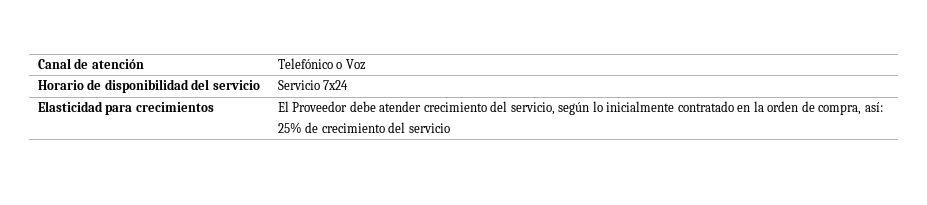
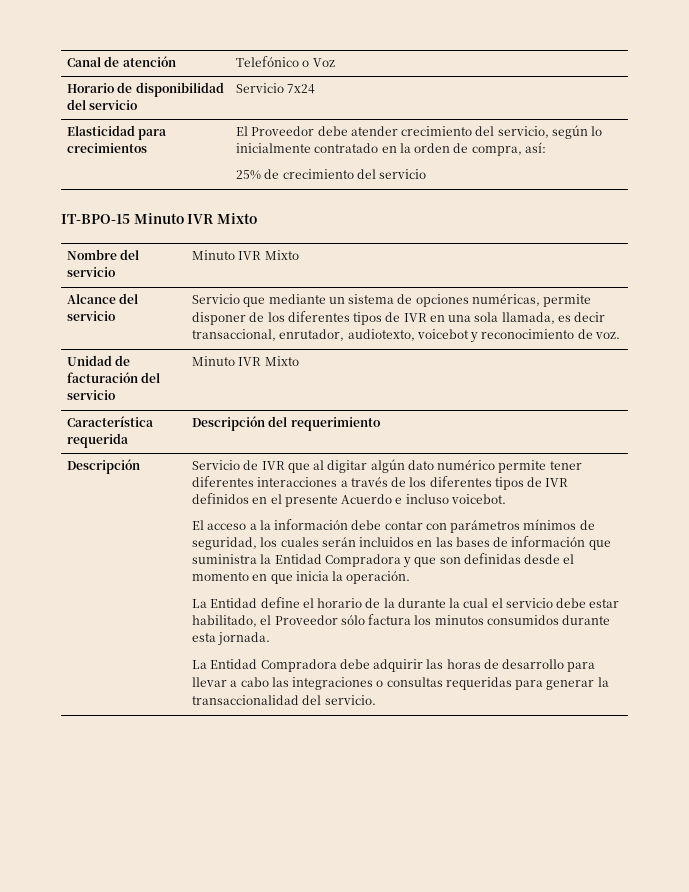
(450, 128) none -> [61,213,257,224] [67,249,140,260] [67,267,116,277] [192,250,299,260] [67,293,139,304] [67,311,116,321] [192,294,592,307] [192,311,606,325] [192,329,620,343] [67,355,131,366] [67,372,161,383] [67,390,116,400] [192,356,299,366] [67,416,154,427] [67,433,129,448] [192,416,380,431] [67,459,141,474] [192,459,582,473] [192,476,569,490] [192,493,506,507] [192,519,595,533] [192,536,611,550] [192,553,575,568] [192,571,411,584] [192,597,620,608] [192,614,611,627] [192,632,271,646] [192,659,596,672] [192,677,609,690] [192,695,376,705] // IT-BPO-15 Minuto IVR Mixto // Nombre del servicio | Minuto IVR Mixto // Alcance del servicio | Servicio que mediante un sistema de opciones numéricas, permite disponer de los diferentes tipos de IVR en una sola llamada, es decir transaccional, enrutador, audiotexto, voicebot y reconocimiento de voz. // Unidad de facturación del servicio | Minuto IVR Mixto // Característica requerida | Descripción del requerimiento // Descripción | Servicio de IVR que al digitar algún dato numérico permite tener diferentes interacciones a través de los diferentes tipos de IVR definidos en el presente Acuerdo e incluso voicebot. // El acceso a la información debe contar con parámetros mínimos de seguridad, los cuales serán incluidos en las bases de información que suministra la Entidad Compradora y que son definidas desde el momento en que inicia la operación. // La Entidad define el horario de la durante la cual el servicio debe estar habilitado, el Proveedor sólo factura los minutos consumidos durante esta jornada. // La Entidad Compradora debe adquirir las horas de desarrollo para llevar a cabo las integraciones o consultas requeridas para generar la transaccionalidad del servicio.

